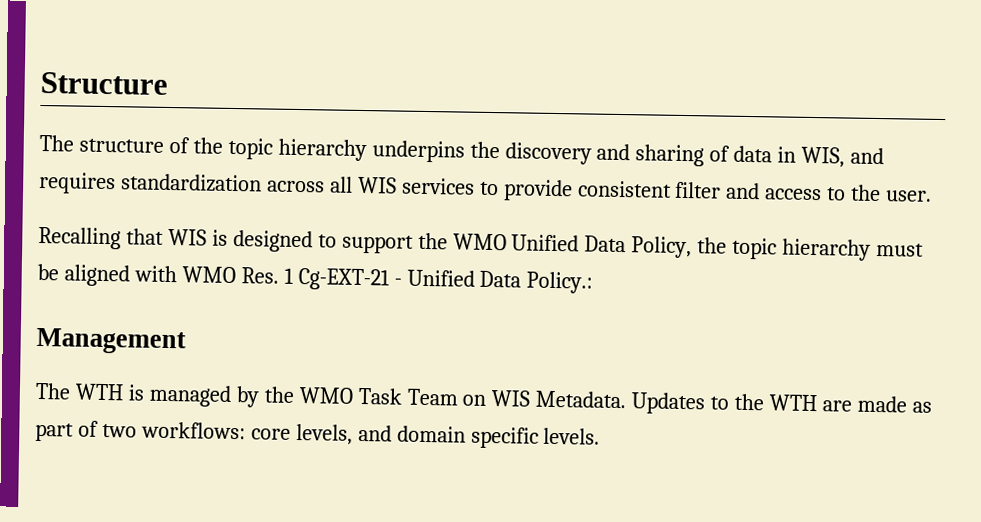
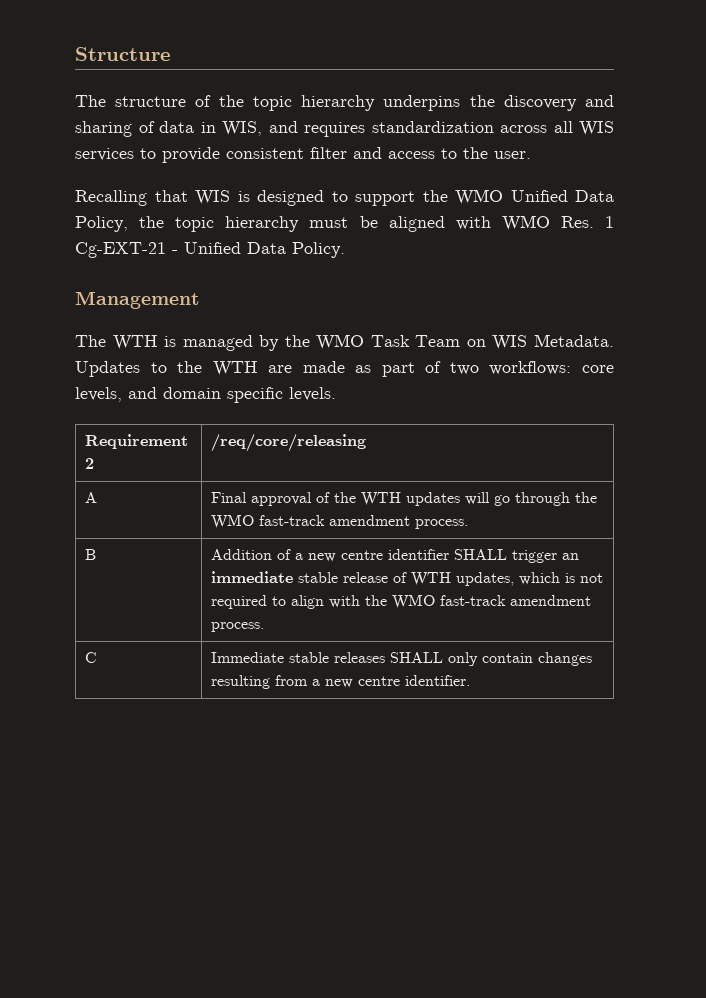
[526,271,594,294] Policy.: -> [292,242,345,258] Policy.
(601, 436) none -> [84,434,188,449] [84,458,94,469] [210,434,366,452] [84,492,97,503] [210,492,597,506] [210,514,468,529] [84,549,96,560] [210,549,579,563] [210,571,603,586] [210,594,591,609] [210,622,264,632] [84,652,97,663] [210,652,592,666] [210,675,470,689] // Requirement 2 | /req/core/releasing // A | Final approval of the WTH updates will go through the WMO fast-track amendment process. // B | Addition of a new centre identifier SHALL trigger an immediate stable release of WTH updates, which is not required to align with the WMO fast-track amendment process. // C | Immediate stable releases SHALL only contain changes resulting from a new centre identifier.

